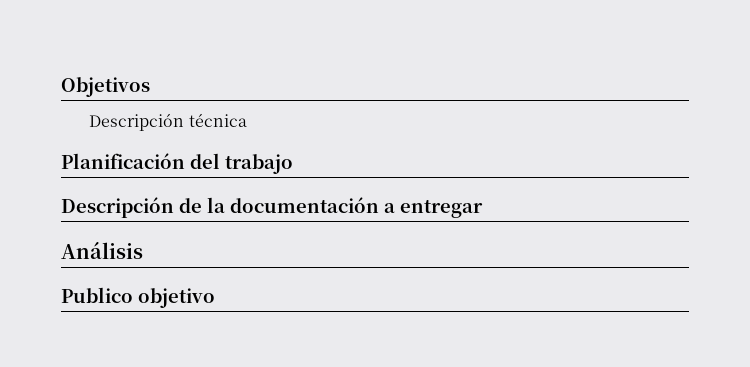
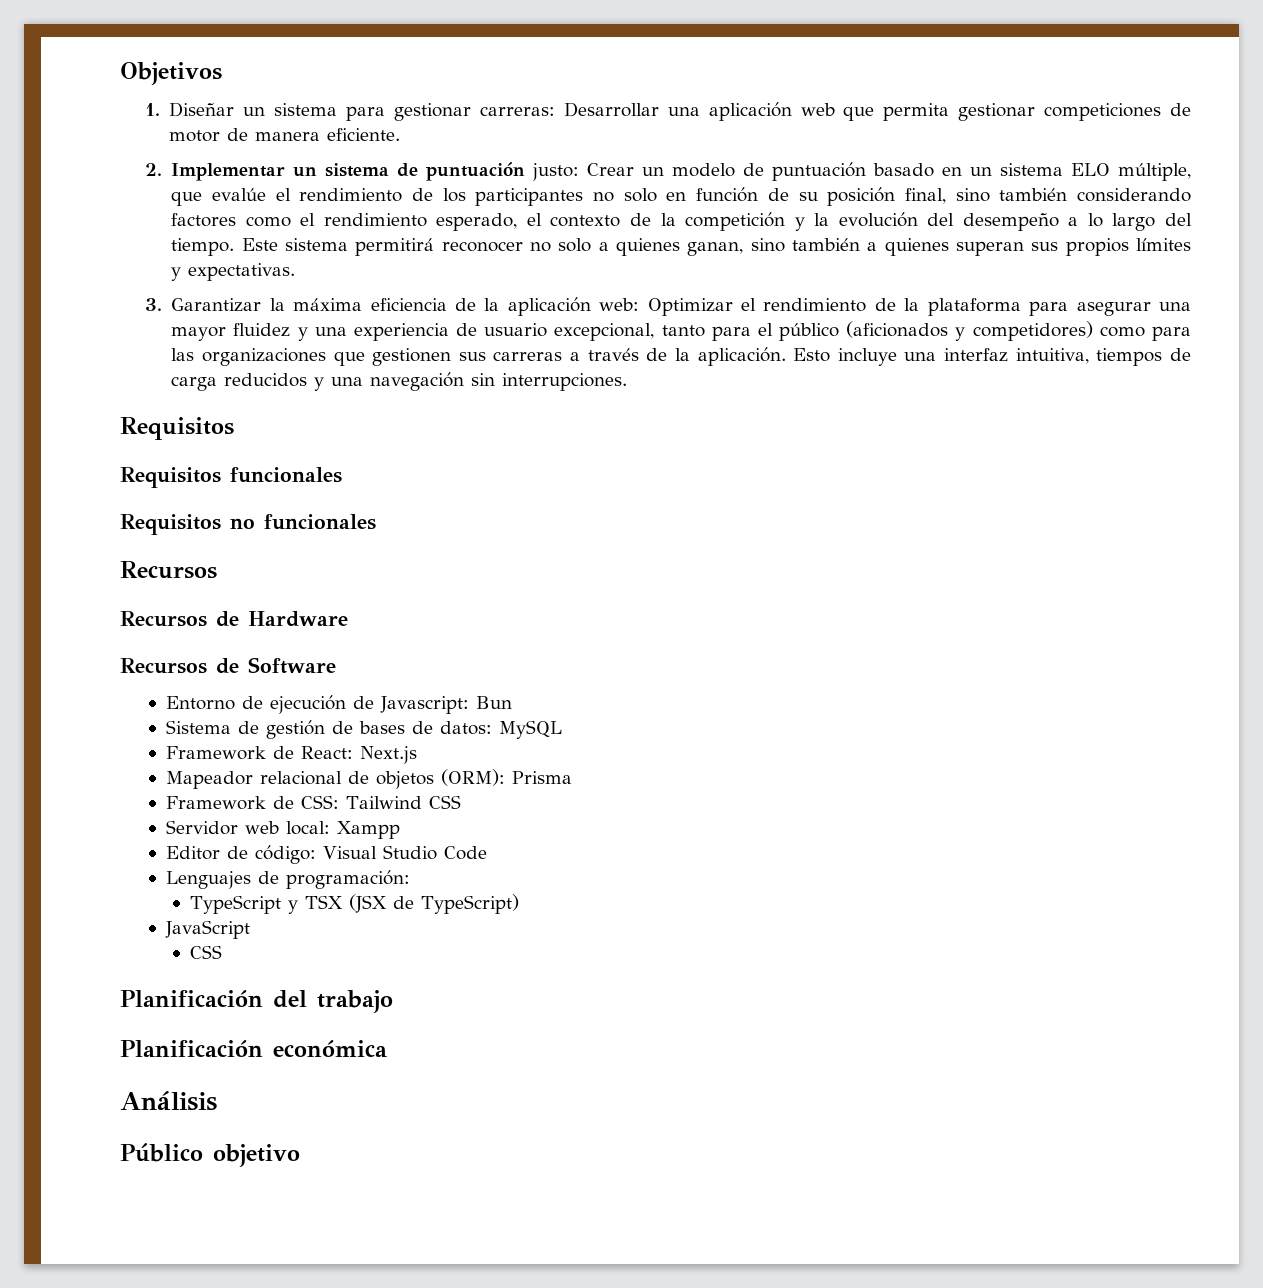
[89,113,247,131] [61,153,293,174] [61,197,483,218] Descripción técnica // Planificación del trabajo // Descripción de la documentación a entregar -> [144,102,1192,121] [169,128,401,142] [144,162,1191,181] [171,187,1192,206] [171,212,1192,231] [171,238,1192,256] [171,263,296,281] [144,297,1191,316] [171,321,1191,341] [171,347,1192,366] [171,372,628,391] [120,417,234,440] [120,467,342,488] [120,514,376,535] [120,561,217,579] [120,611,348,627] [120,657,336,674] [165,695,512,714] [165,720,562,739] [165,746,417,764] [165,769,572,789] [165,795,461,810] [165,820,400,839] [165,845,487,864] [165,870,410,889] [190,894,520,914] [164,920,250,939] [190,945,223,959] [120,990,393,1013] [120,1040,387,1057] 1. Diseñar un sistema para gestionar carreras: Desarrollar una aplicación web que permita gestionar competiciones de motor de manera eficiente. // 2. Implementar un sistema de puntuación justo: Crear un modelo de puntuación basado en un sistema ELO múltiple, que evalúe el rendimiento de los participantes no solo en función de su posición final, sino también considerando factores como el rendimiento esperado, el contexto de la competición y la evolución del desempeño a lo largo del tiempo. Este sistema permitirá reconocer no solo a quienes ganan, sino también a quienes superan sus propios límites y expectativas. // 3. Garantizar la máxima eficiencia de la aplicación web: Optimizar el rendimiento de la plataforma para asegurar una mayor fluidez y una experiencia de usuario excepcional, tanto para el público (aficionados y competidores) como para las organizaciones que gestionen sus carreras a través de la aplicación. Esto incluye una interfaz intuitiva, tiempos de carga reducidos y una navegación sin interrupciones. // Requisitos // Requisitos funcionales // Requisitos no funcionales // Recursos // Recursos de Hardware // Recursos de Software // Entorno de ejecución de Javascript: Bun // Sistema de gestión de bases de datos: MySQL // Framework de React: Next.js // Mapeador relacional de objetos (ORM): Prisma // Framework de CSS: Tailwind CSS // Servidor web local: Xampp // Editor de código: Visual Studio Code // Lenguajes de programación: // TypeScript y TSX (JSX de TypeScript) // JavaScript // CSS // Planificación del trabajo // Planificación económica
[61,287,133,303] Publico -> [120,1143,203,1162] Público

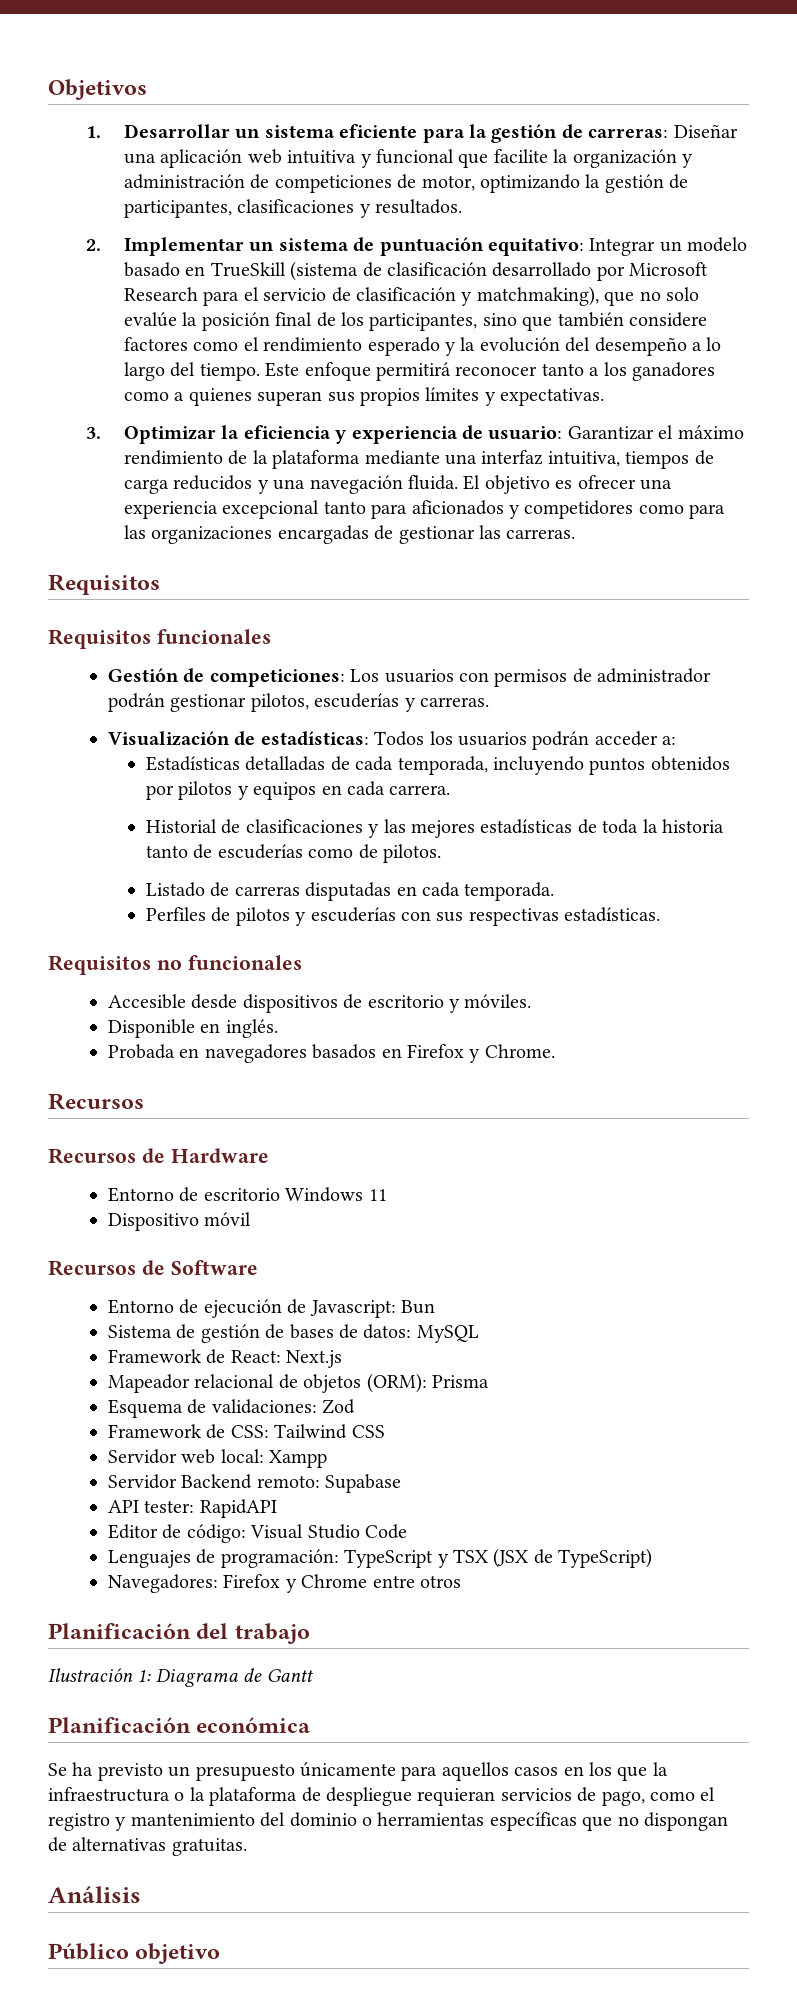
[169,102,1192,121] [169,128,401,142] Diseñar un sistema para gestionar carreras: Desarrollar una aplicación web que permita gestionar competiciones de motor de manera eficiente. -> [124,124,738,143] [124,149,694,168] [124,174,689,193] [124,199,463,218] Desarrollar un sistema eficiente para la gestión de carreras: Diseñar una aplicación web intuitiva y funcional que facilite la organización y administración de competiciones de motor, optimizando la gestión de participantes, clasificaciones y resultados.
[532,162,1191,181] [171,187,1192,206] [171,212,786,231] justo: Crear un modelo de puntuación basado en un sistema ELO múltiple, que evalúe el rendimiento de los participantes no solo en función de su posición final, sino también considerando factores como el rendimiento esperado, el contexto de la competición -> [488,237,748,256] [124,261,709,281] [124,286,700,306] [124,312,708,331] [124,337,440,356] equitativo: Integrar un modelo basado en TrueSkill (sistema de clasificación desarrollado por Microsoft Research para el servicio de clasificación y matchmaking), que no solo evalúe la posición final de los participantes, sino que también considere factores como el rendimiento esperado
[284,238,348,251] sistema -> [304,362,371,381] enfoque
[529,238,860,256] no solo a quienes ganan, sino también -> [541,362,716,381] [124,391,170,401] tanto a los ganadores como
[171,297,1191,316] [171,321,1191,341] [171,347,897,366] Garantizar la máxima eficiencia de la aplicación web: Optimizar el rendimiento de la plataforma para asegurar una mayor fluidez y una experiencia de usuario excepcional, tanto para el público (aficionados y competidores) como para las organizaciones que gestionen sus carreras a través de la aplicación. Esto incluye -> [124,425,744,444] [124,450,440,469] Optimizar la eficiencia y experiencia de usuario: Garantizar el máximo rendimiento de la plataforma mediante
[471,373,628,391] [120,417,234,440] [120,467,342,488] [120,514,376,535] [120,561,217,579] [120,611,348,627] sin interrupciones. // Requisitos // Requisitos funcionales // Requisitos no funcionales // Recursos // Recursos de Hardware -> [408,475,673,494] [124,500,726,519] [124,525,576,544] [48,574,160,595] [48,629,271,649] [108,668,712,687] [108,693,490,712] [108,731,677,750] [146,756,730,775] [146,781,451,800] [146,819,725,838] [146,844,442,863] [146,882,555,901] [146,907,661,926] [48,955,302,975] [108,994,532,1013] [108,1019,278,1038] [108,1044,555,1063] [48,1093,144,1110] [48,1148,269,1164] [108,1187,387,1202] [108,1212,252,1231] fluida. El objetivo es ofrecer una experiencia excepcional tanto para aficionados y competidores como para las organizaciones encargadas de gestionar las carreras. // Requisitos // Requisitos funcionales // Gestión de competiciones: Los usuarios con permisos de administrador podrán gestionar pilotos, escuderías y carreras. // Visualización de estadísticas: Todos los usuarios podrán acceder a: // Estadísticas detalladas de cada temporada, incluyendo puntos obtenidos por pilotos y equipos en cada carrera. // Historial de clasificaciones y las mejores estadísticas de toda la historia tanto de escuderías como de pilotos. // Listado de carreras disputadas en cada temporada. // Perfiles de pilotos y escuderías con sus respectivas estadísticas. // Requisitos no funcionales // Accesible desde dispositivos de escritorio y móviles. // Disponible en inglés. // Probada en navegadores basados en Firefox y Chrome. // Recursos // Recursos de Hardware // Entorno de escritorio Windows 11 // Dispositivo móvil
(572, 777) none -> [108,1399,356,1418] // Esquema de validaciones: Zod
(400, 830) none -> [108,1474,402,1493] [108,1499,277,1518] // Servidor Backend remoto: Supabase // API tester: RapidAPI
(410, 879) // -> (339, 1558) none
[164,920,250,939] [190,945,223,959] [120,990,393,1013] [120,1040,387,1057] JavaScript // CSS // Planificación del trabajo // Planificación económica -> [108,1574,462,1593] [48,1623,310,1644] [48,1668,314,1687] [48,1717,311,1733] [48,1762,668,1781] [48,1787,716,1806] [48,1812,728,1831] [48,1837,247,1856] Navegadores: Firefox y Chrome entre otros // Planificación del trabajo // Ilustración 1: Diagrama de Gantt // Planificación económica // Se ha previsto un presupuesto únicamente para aquellos casos en los que la infraestructura o la plataforma de despliegue requieran servicios de pago, como el registro y mantenimiento del dominio o herramientas específicas que no dispongan de alternativas gratuitas.

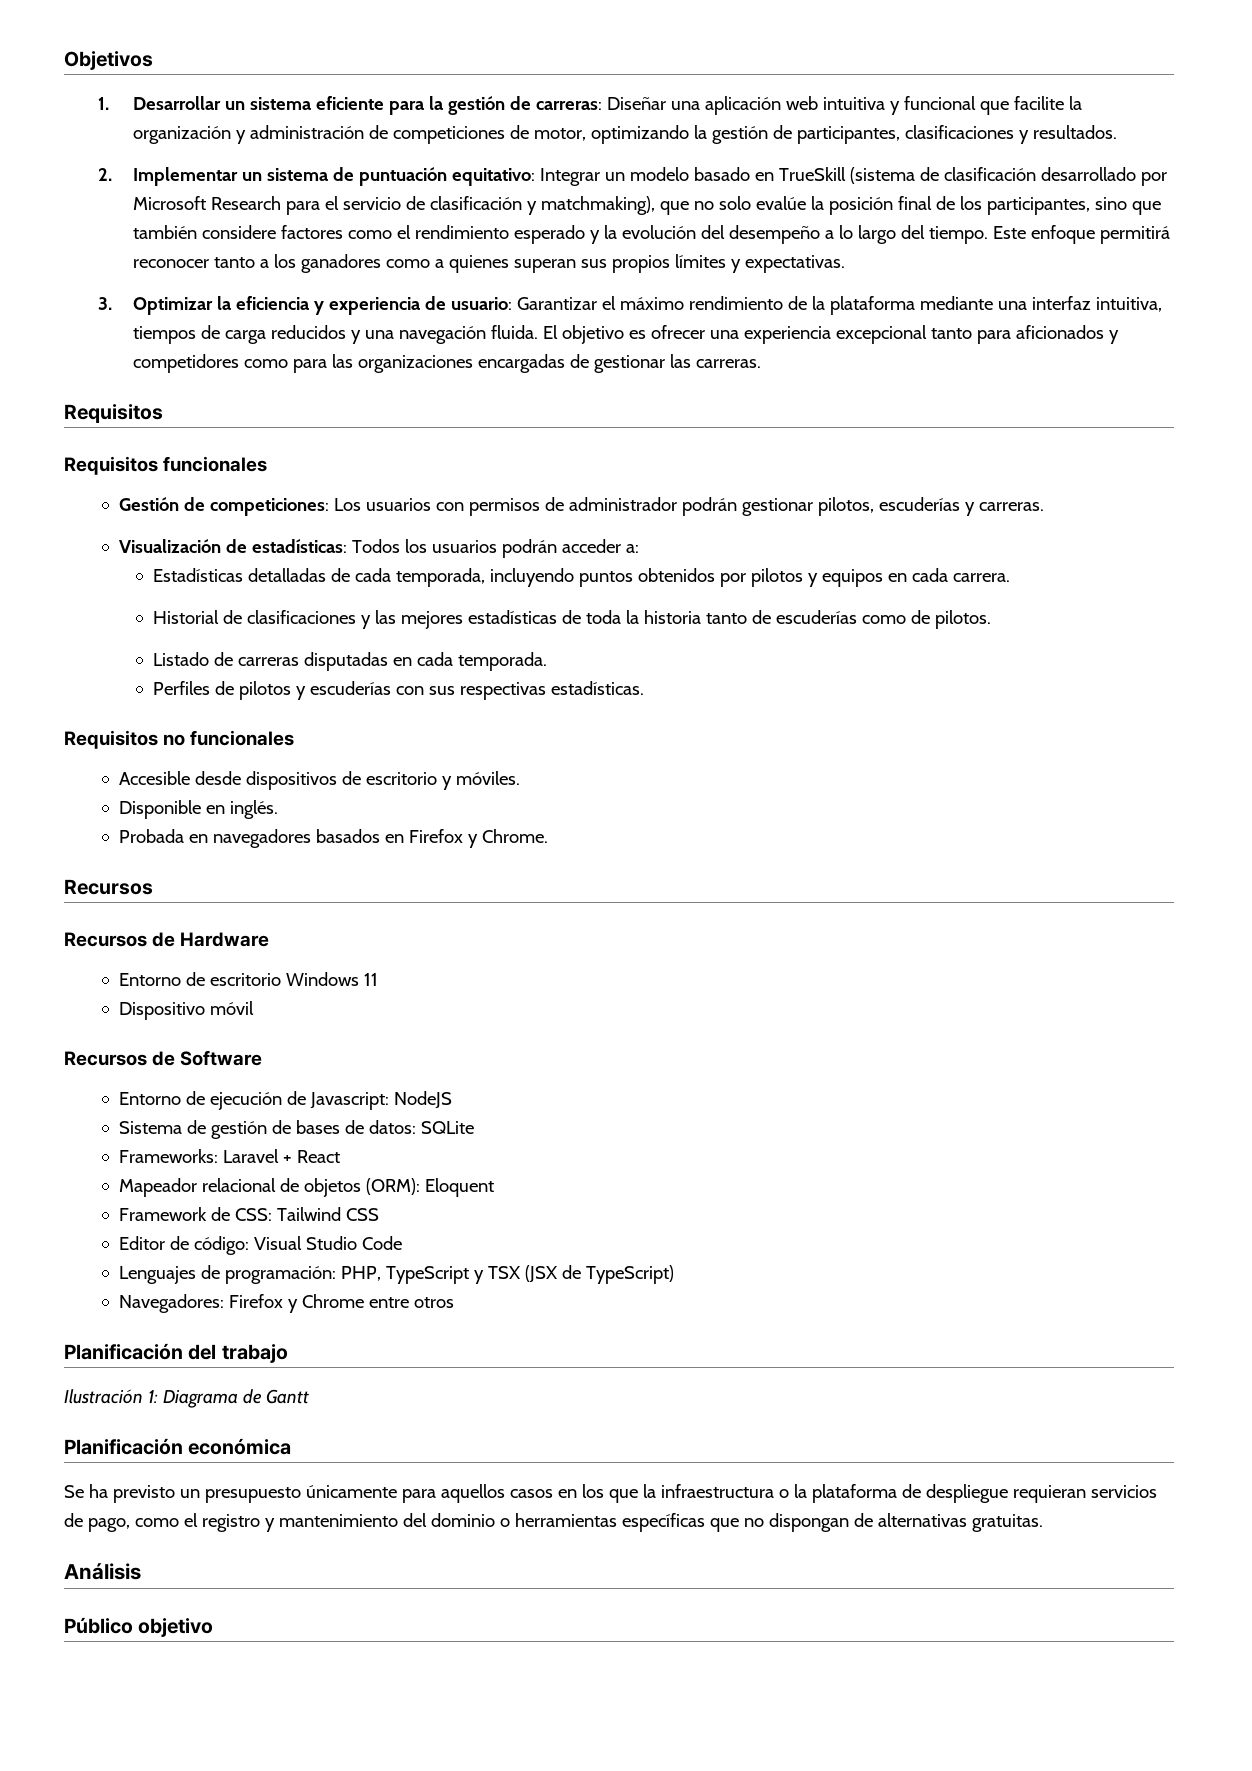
[401,1300,436,1314] Bun -> [393,1091,452,1109] NodeJS
[416,1325,479,1343] [108,1349,343,1368] MySQL // Framework de React: Next.js -> [420,1121,474,1134] [118,1149,340,1163] SQLite // Frameworks: Laravel + React
[432,1375,490,1388] [108,1399,356,1418] Prisma // Esquema de validaciones: Zod -> [424,1178,494,1197] Eloquent
[108,1449,328,1468] [108,1474,402,1493] [108,1499,277,1518] // Servidor web local: Xampp // Servidor Backend remoto: Supabase // API tester: RapidAPI -> (379, 1214) none
(339, 1558) none -> [340,1266,381,1281] PHP,

